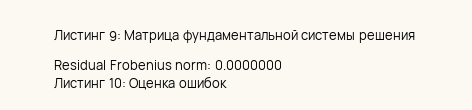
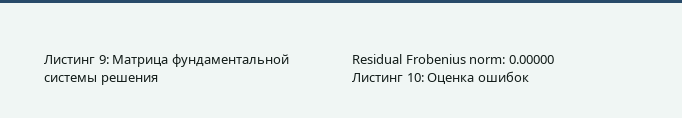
[214,60,282,70] 0.0000000 -> [508,55,554,64] 0.00000

